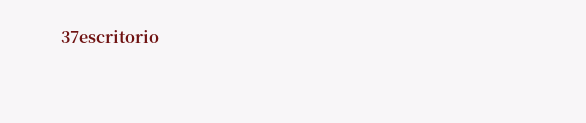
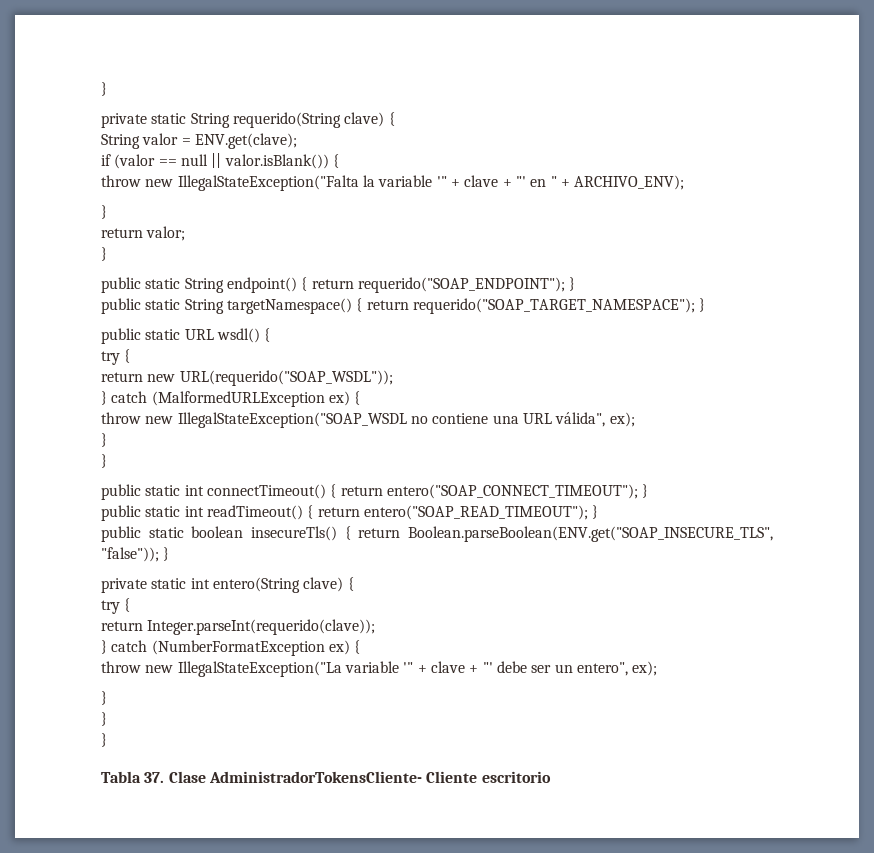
[61,30,159,43] 37escritorio -> [101,82,107,96] [101,112,395,128] [101,133,297,149] [101,153,339,169] [101,175,685,191] [101,205,107,219] [101,226,186,241] [101,247,107,261] [101,277,576,293] [101,298,706,314] [101,328,271,344] [101,349,131,365] [101,370,393,386] [101,391,361,407] [101,412,635,428] [101,433,107,447] [101,454,107,468] [101,484,649,500] [101,505,599,521] [101,526,773,542] [101,547,170,562] [101,577,354,593] [101,598,131,614] [101,619,376,635] [101,640,361,656] [101,661,658,677] [101,691,107,705] [101,712,107,726] [101,733,107,747] [101,771,551,783] } // private static String requerido(String clave) { // String valor = ENV.get(clave); // if (valor == null || valor.isBlank()) { // throw new IllegalStateException("Falta la variable '" + clave + "' en " + ARCHIVO_ENV); // } // return valor; // } // public static String endpoint() { return requerido("SOAP_ENDPOINT"); } // public static String targetNamespace() { return requerido("SOAP_TARGET_NAMESPACE"); } // public static URL wsdl() { // try { // return new URL(requerido("SOAP_WSDL")); // } catch (MalformedURLException ex) { // throw new IllegalStateException("SOAP_WSDL no contiene una URL válida", ex); // } // } // public static int connectTimeout() { return entero("SOAP_CONNECT_TIMEOUT"); } // public static int readTimeout() { return entero("SOAP_READ_TIMEOUT"); } // public static boolean insecureTls() { return Boolean.parseBoolean(ENV.get("SOAP_INSECURE_TLS", "false")); } // private static int entero(String clave) { // try { // return Integer.parseInt(requerido(clave)); // } catch (NumberFormatException ex) { // throw new IllegalStateException("La variable '" + clave + "' debe ser un entero", ex); // } // } // } // Tabla 37. Clase AdministradorTokensCliente- Cliente escritorio

